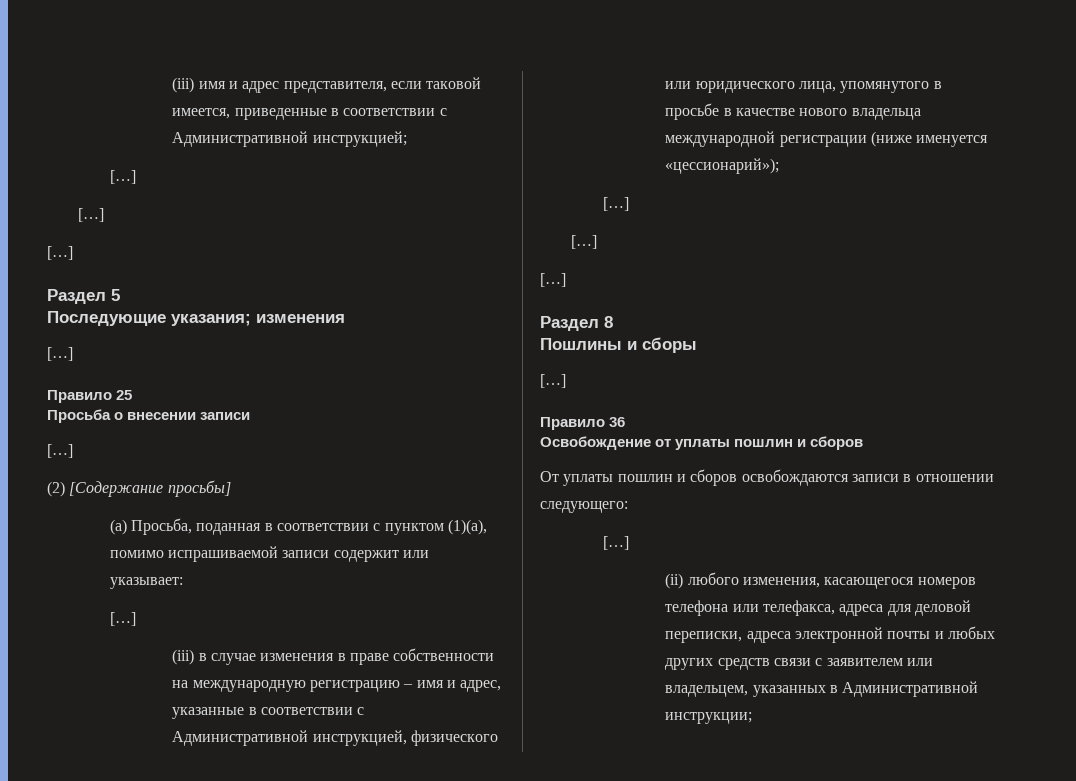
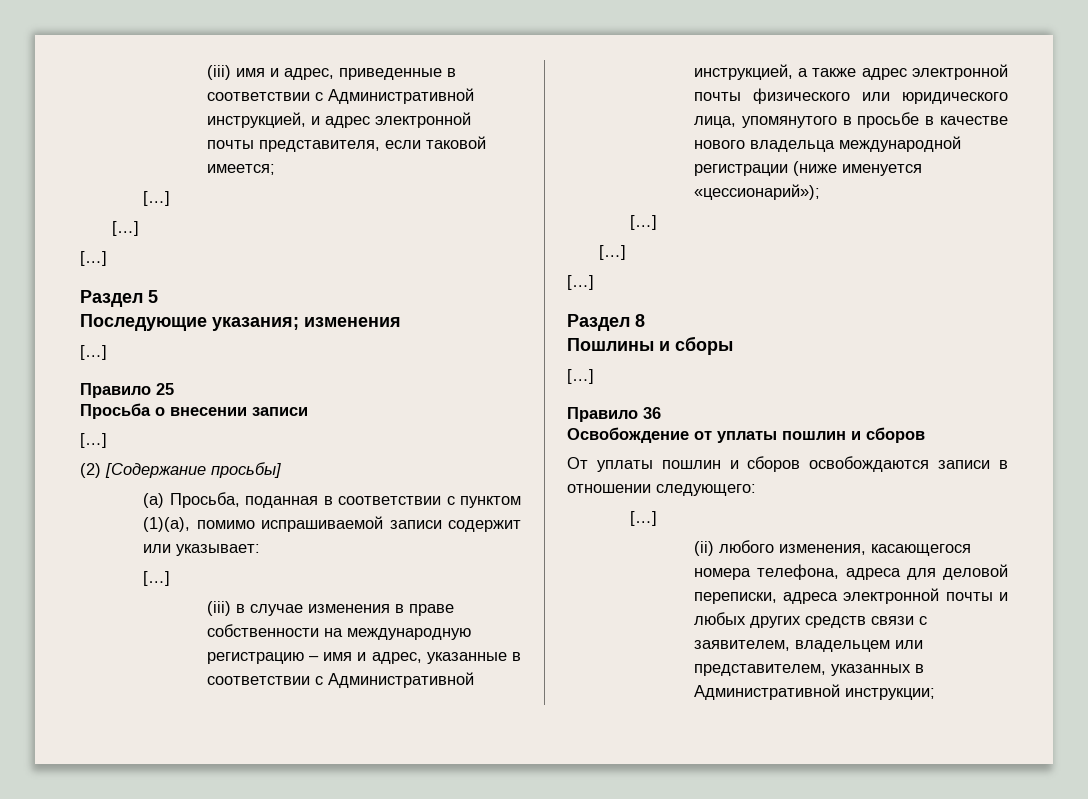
[242,77,482,93] [172,108,231,119] адрес представителя, если таковой имеется, -> [283,68,334,80] адрес,
[312,131,407,147] инструкцией; -> [206,112,471,128] [206,136,486,152] [206,164,275,175] инструкцией, и адрес электронной почты представителя, если таковой имеется;
(407, 738) none -> [798,64,1008,80] [693,92,741,101] а также адрес электронной почты
[917,577,976,589] [665,600,836,616] номеров телефона или телефакса, -> [693,564,839,580] номера телефона,
[826,658,933,666] [665,685,749,697] заявителем или владельцем, -> [693,640,923,652] [693,664,826,676] заявителем, владельцем или представителем,

